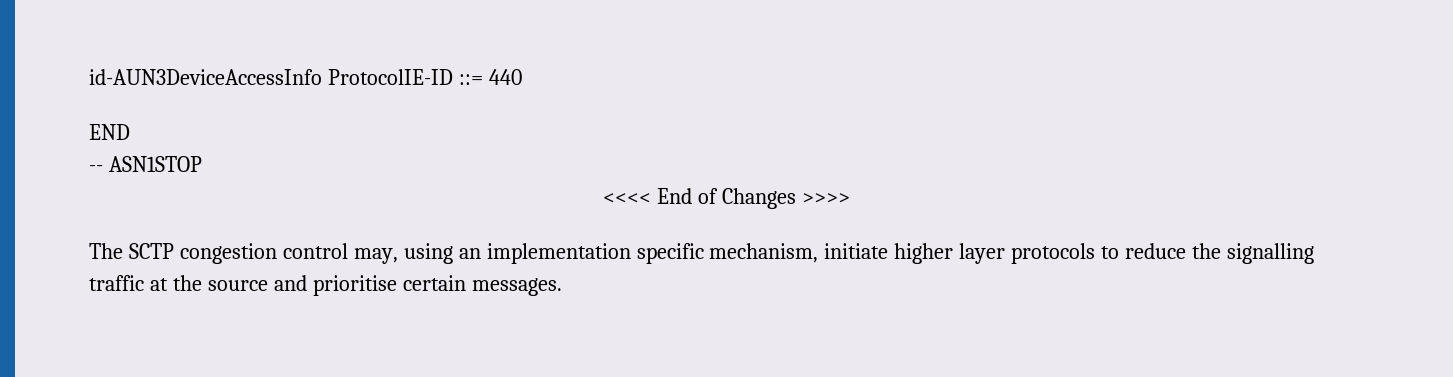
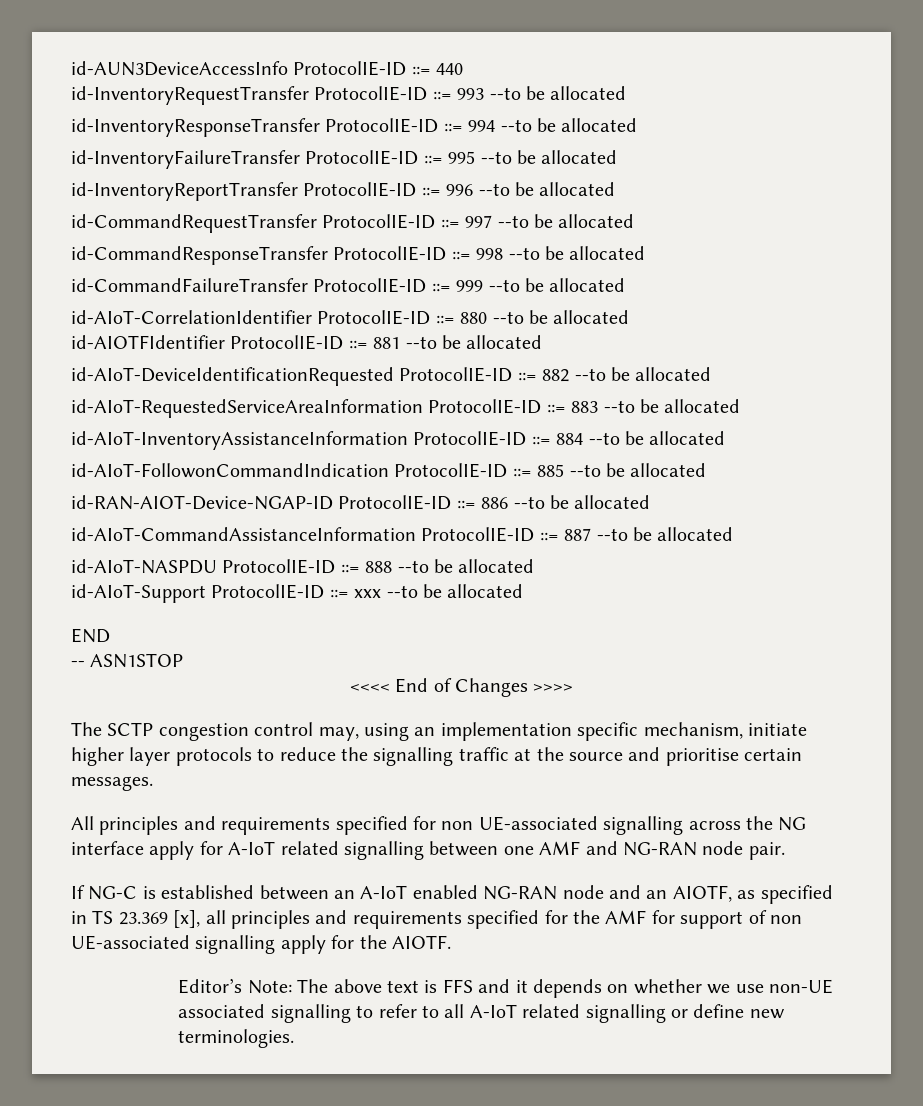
(522, 77) none -> [71,86,627,105] [71,118,638,137] [71,150,618,169] [71,182,616,201] [71,214,635,233] [71,246,646,265] [71,278,626,293] [71,310,630,325] [71,335,543,350] [71,367,712,386] [71,399,741,418] [71,431,726,450] [71,463,707,478] [71,495,651,510] [71,527,734,542] [71,559,535,574] [71,584,524,603] // id-InventoryRequestTransfer ProtocolIE-ID ::= 993 --to be allocated // id-InventoryResponseTransfer ProtocolIE-ID ::= 994 --to be allocated // id-InventoryFailureTransfer ProtocolIE-ID ::= 995 --to be allocated // id-InventoryReportTransfer ProtocolIE-ID ::= 996 --to be allocated // id-CommandRequestTransfer ProtocolIE-ID ::= 997 --to be allocated // id-CommandResponseTransfer ProtocolIE-ID ::= 998 --to be allocated // id-CommandFailureTransfer ProtocolIE-ID ::= 999 --to be allocated // id-AIoT-CorrelationIdentifier ProtocolIE-ID ::= 880 --to be allocated // id-AIOTFIdentifier ProtocolIE-ID ::= 881 --to be allocated // id-AIoT-DeviceIdentificationRequested ProtocolIE-ID ::= 882 --to be allocated // id-AIoT-RequestedServiceAreaInformation ProtocolIE-ID ::= 883 --to be allocated // id-AIoT-InventoryAssistanceInformation ProtocolIE-ID ::= 884 --to be allocated // id-AIoT-FollowonCommandIndication ProtocolIE-ID ::= 885 --to be allocated // id-RAN-AIOT-Device-NGAP-ID ProtocolIE-ID ::= 886 --to be allocated // id-AIoT-CommandAssistanceInformation ProtocolIE-ID ::= 887 --to be allocated // id-AIoT-NASPDU ProtocolIE-ID ::= 888 --to be allocated // id-AIoT-Support ProtocolIE-ID ::= xxx --to be allocated
(562, 287) none -> [71,816,807,835] [71,841,785,860] [71,885,833,904] [71,910,802,929] [71,935,451,954] [178,978,834,998] [178,1004,785,1023] [178,1029,295,1048] // All principles and requirements specified for non UE-associated signalling across the NG interface apply for A-IoT related signalling between one AMF and NG-RAN node pair. // If NG-C is established between an A-IoT enabled NG-RAN node and an AIOTF, as specified in TS 23.369 [x], all principles and requirements specified for the AMF for support of non UE-associated signalling apply for the AIOTF. // Editor’s Note: The above text is FFS and it depends on whether we use non-UE associated signalling to refer to all A-IoT related signalling or define new terminologies.

